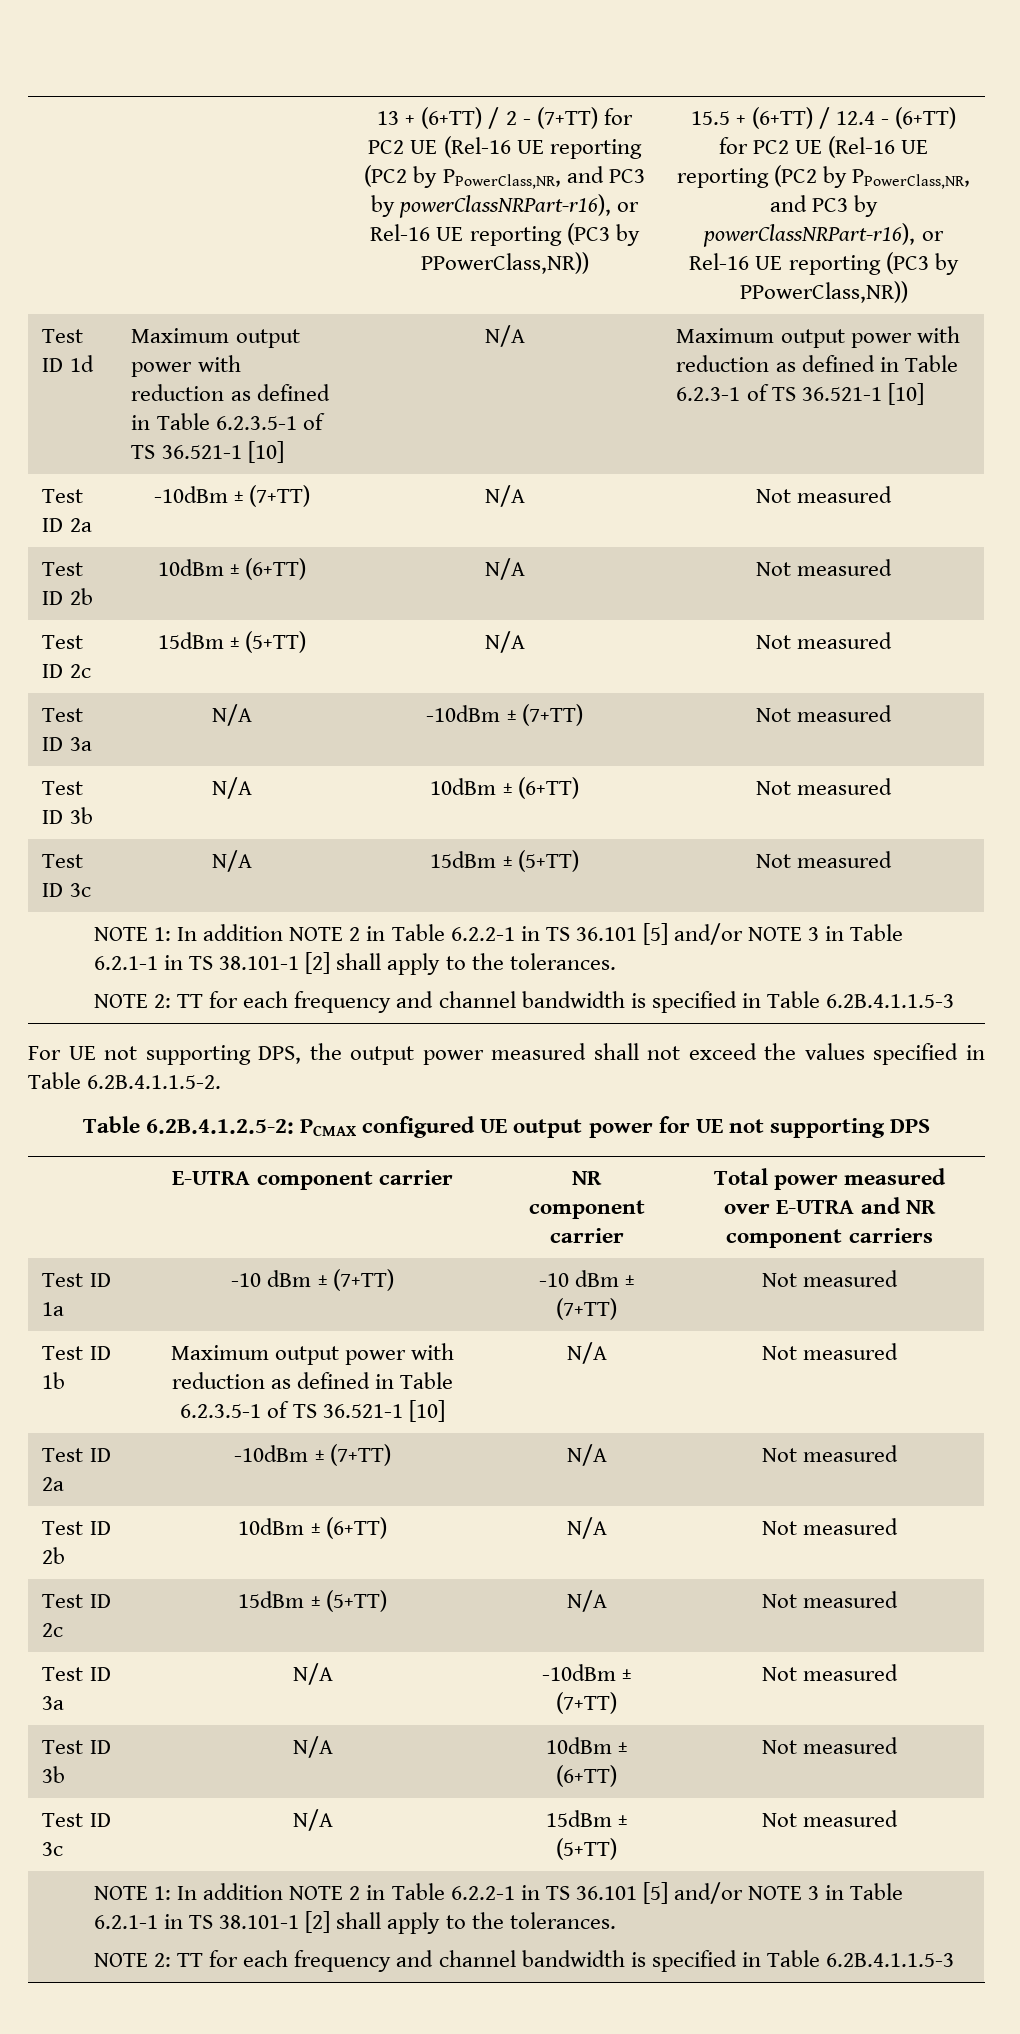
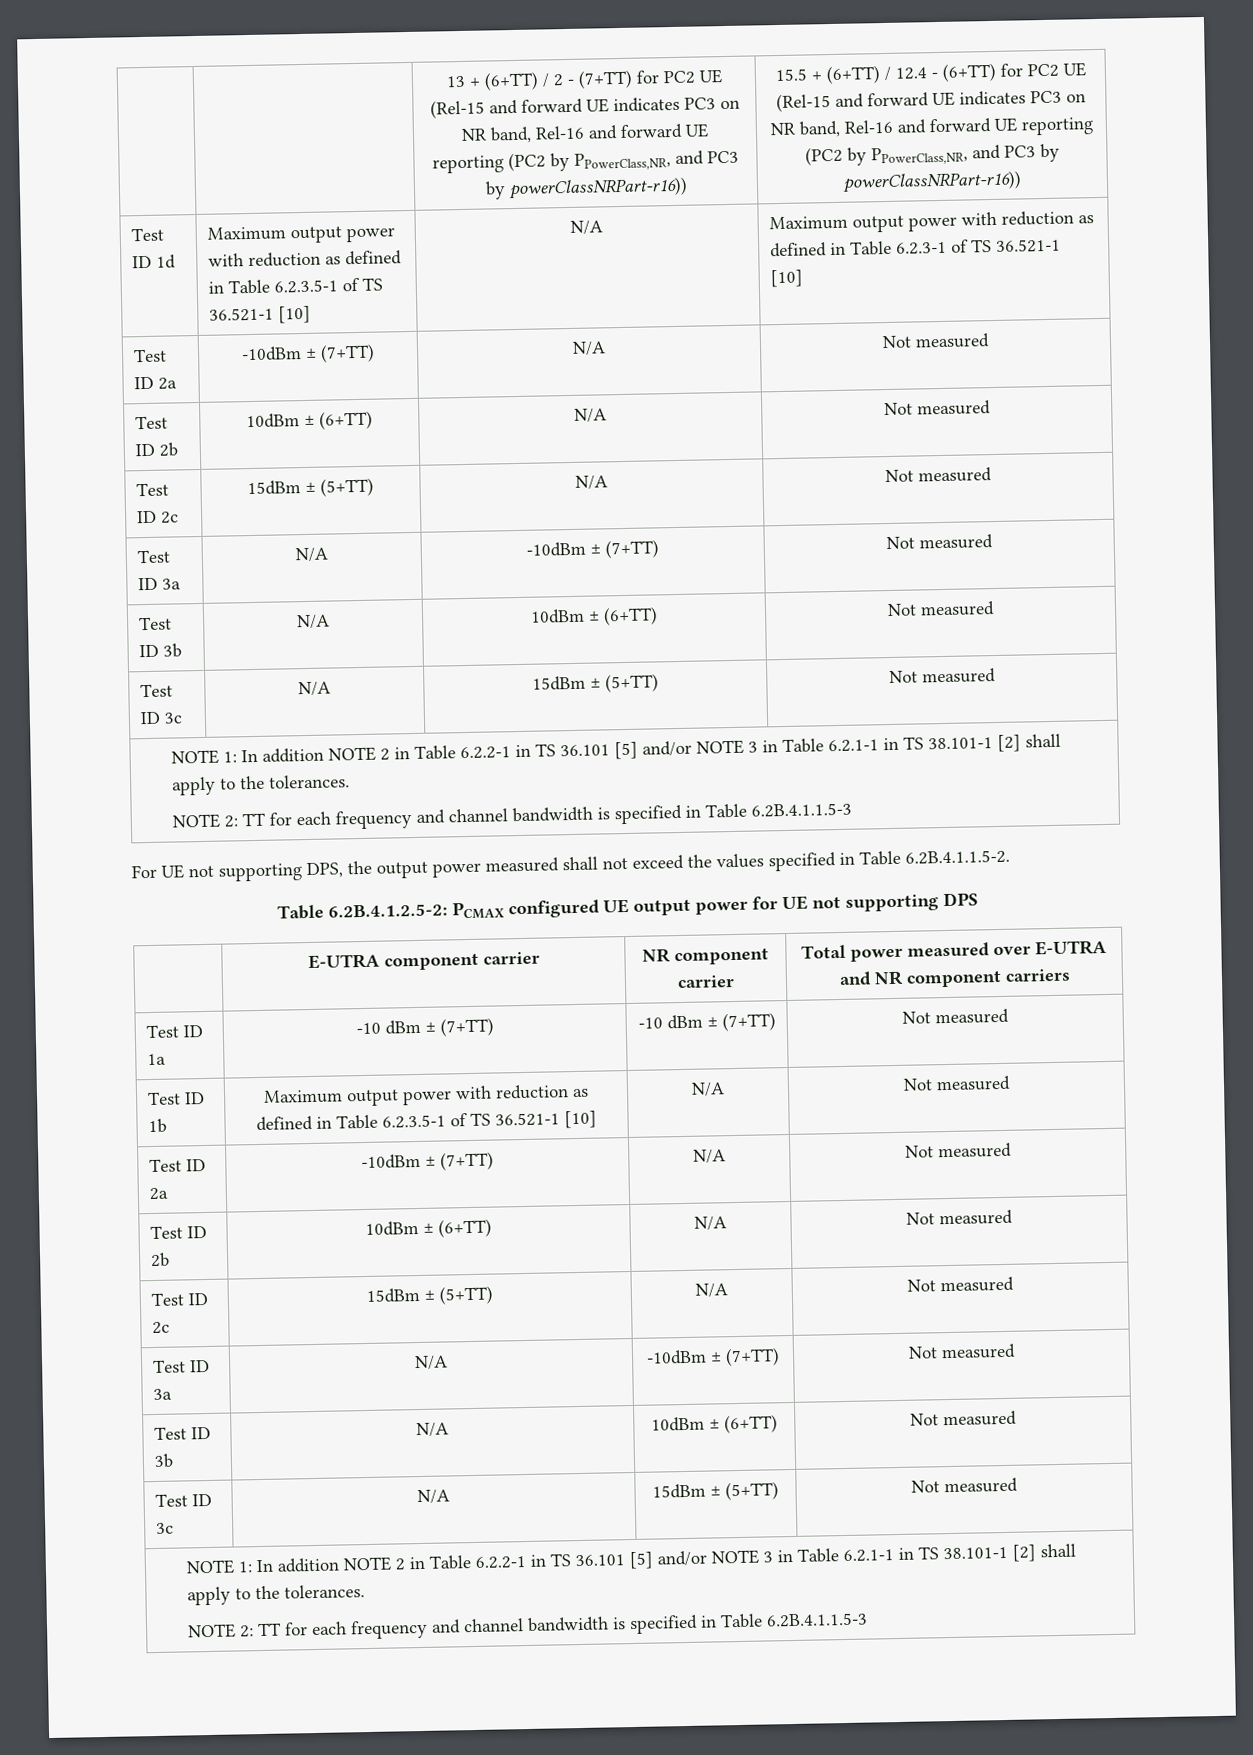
[443,136,642,159] [364,165,645,189] [370,194,640,218] [370,223,640,246] [420,252,589,274] (Rel-16 UE reporting (PC2 by PPowerClass,NR, and PC3 by powerClassNRPart-r16), or Rel-16 UE reporting (PC3 by PPowerClass,NR)) -> [429,96,740,119] [461,123,709,144] [432,150,739,174] [484,176,688,200] (Rel-15 and forward UE indicates PC3 on NR band, Rel-16 and forward UE reporting (PC2 by PPowerClass,NR, and PC3 by powerClassNRPart-r16))
[828,136,929,158] [676,165,971,189] [769,195,879,217] [703,223,944,247] [689,252,959,275] [739,281,908,303] (Rel-16 UE reporting (PC2 by PPowerClass,NR, and PC3 by powerClassNRPart-r16), or Rel-16 UE reporting (PC3 by PPowerClass,NR)) -> [776,90,1086,113] [769,117,1094,138] [804,143,1060,166] [842,170,1022,193] (Rel-15 and forward UE indicates PC3 on NR band, Rel-16 and forward UE reporting (PC2 by PPowerClass,NR, and PC3 by powerClassNRPart-r16))

